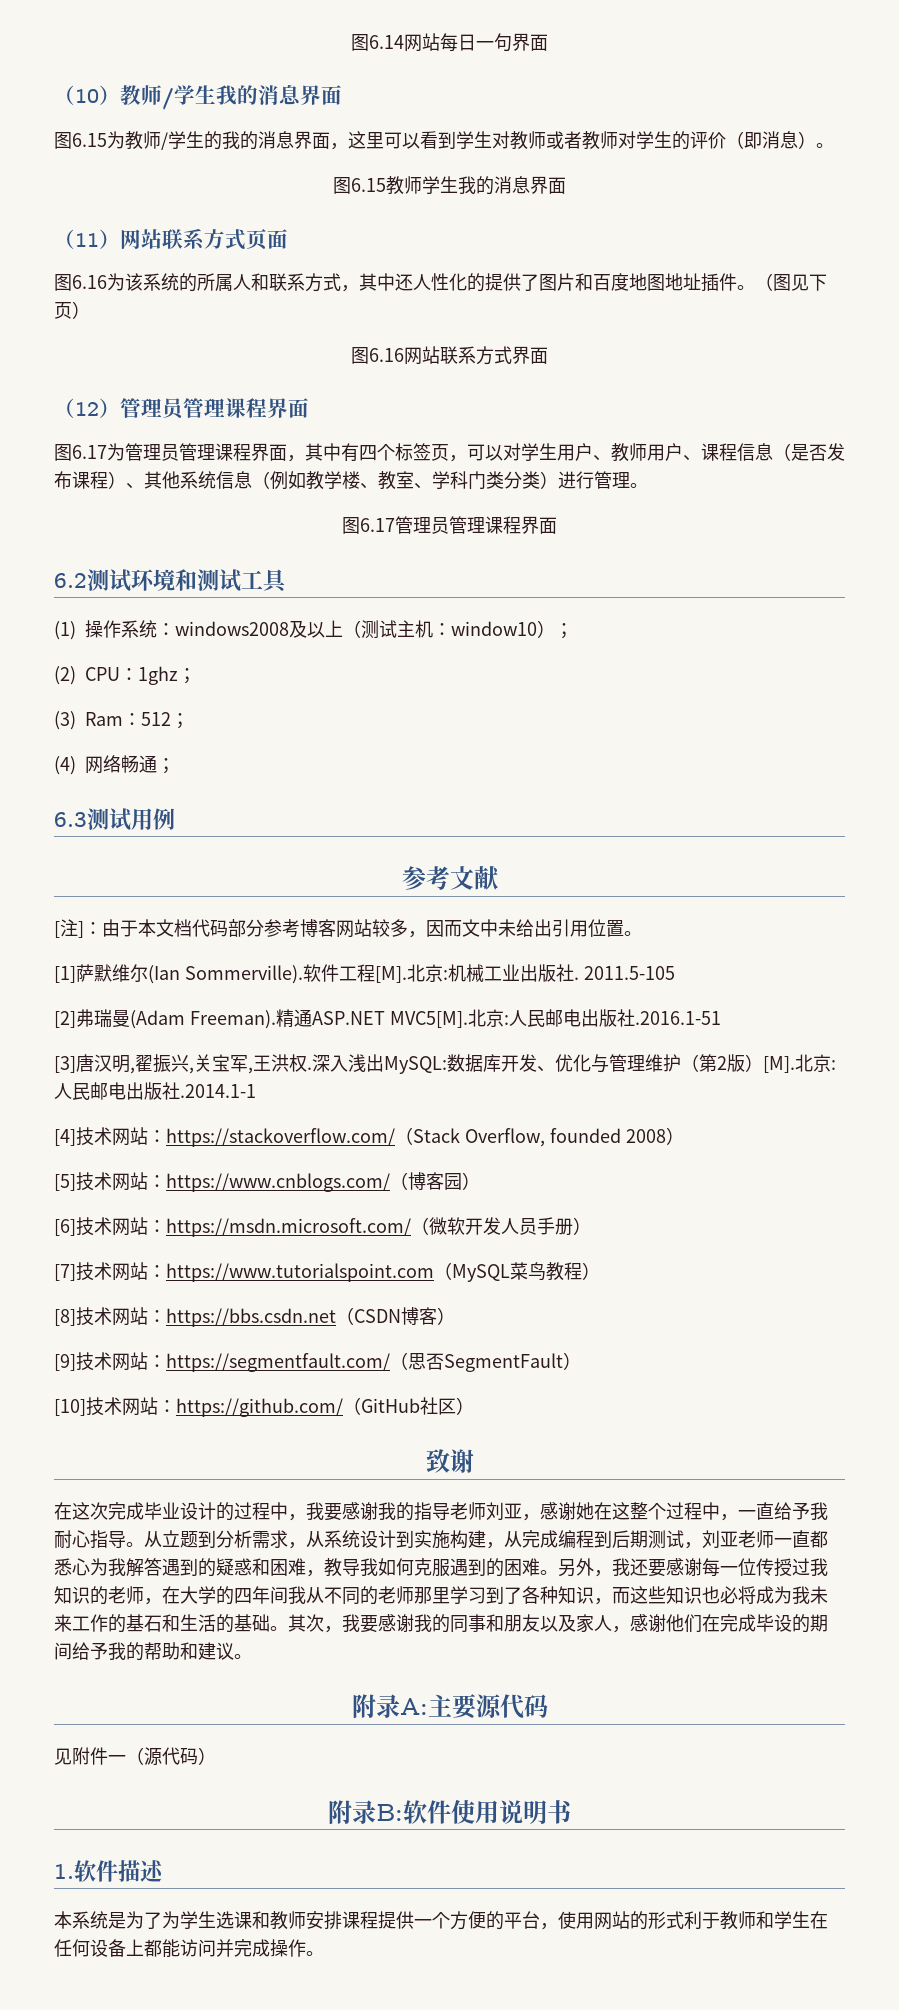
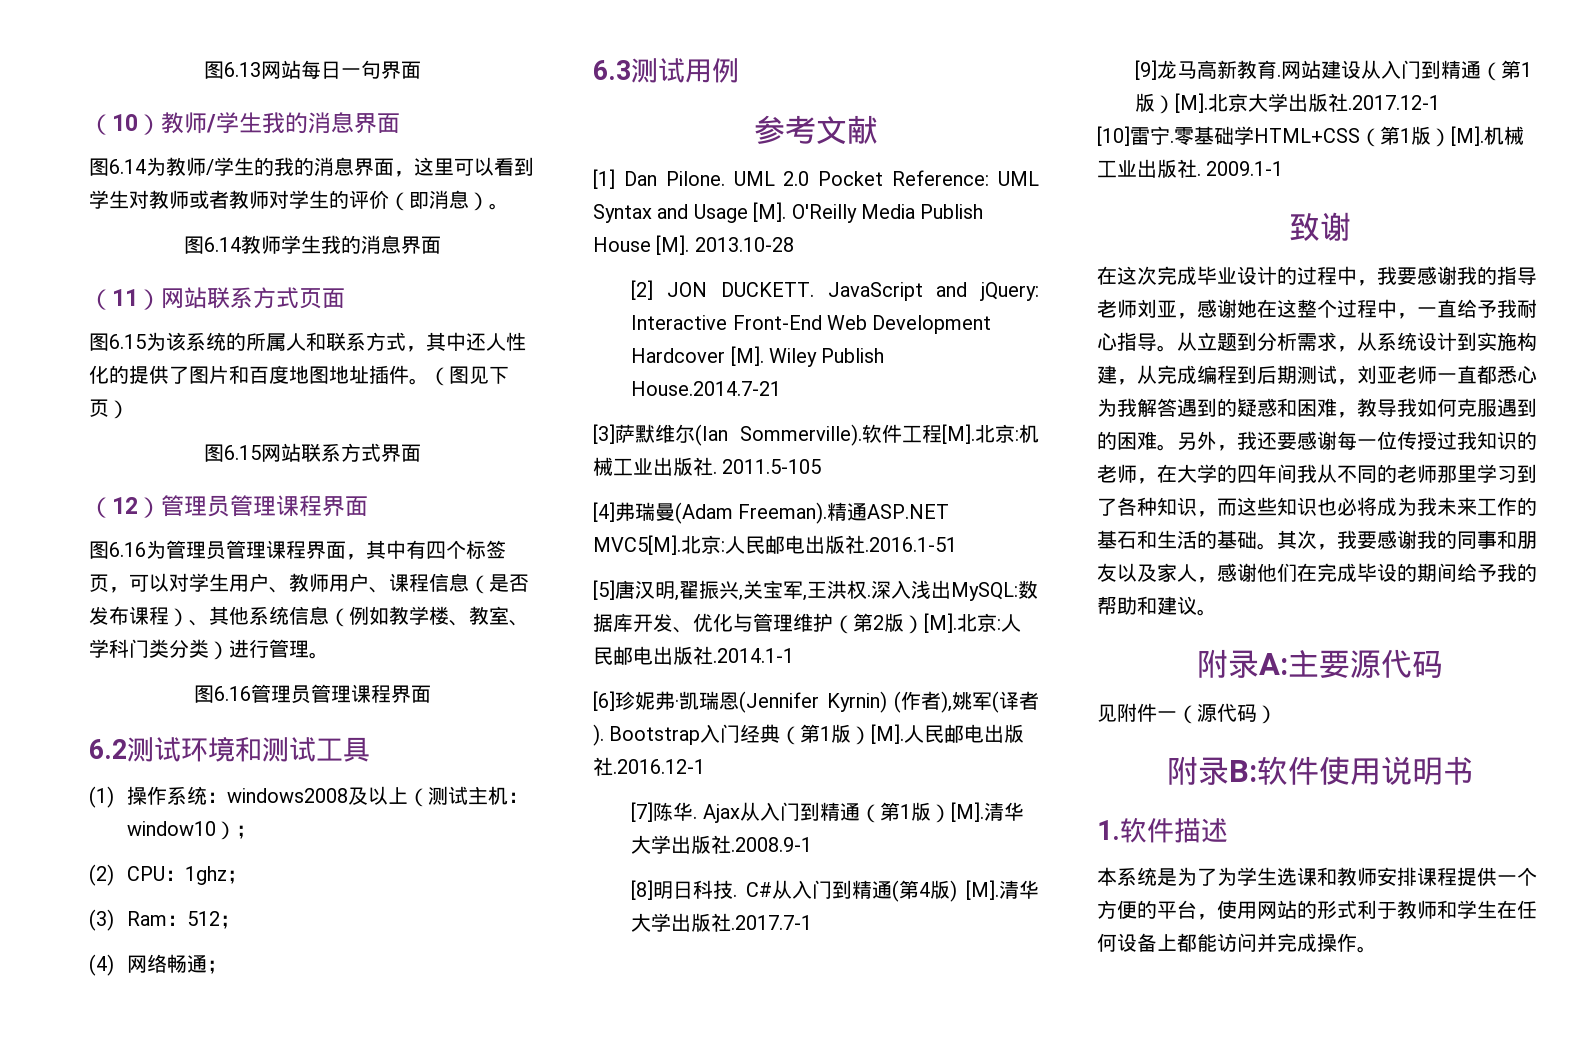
[351,34,404,51] 图6.14 -> [203,61,261,79] 图6.13
[72,133,107,147] 6.15 -> [109,159,146,174] 6.14
[351,178,386,192] 6.15 -> [203,237,241,252] 6.14
[72,275,107,289] 6.16 -> [109,334,146,349] 6.15
[369,348,404,362] 6.16 -> [223,445,261,460] 6.15
[72,445,107,459] 6.17 -> [109,542,146,557] 6.16
[360,518,395,532] 6.17 -> [213,686,251,701] 6.16
[54,919,642,938] [54,966,76,983] [注]：由于本文档代码部分参考博客网站较多，因而文中未给出引用位置。 // [1] -> [593,169,1039,189] [593,202,984,223] [593,235,794,255] [631,280,1039,301] [631,315,992,334] [631,346,885,367] [631,381,782,396] [593,424,615,444] [1] Dan Pilone. UML 2.0 Pocket Reference: UML Syntax and Usage [M]. O'Reilly Media Publish House [M]. 2013.10-28 // [2] JON DUCKETT. JavaScript and jQuery: Interactive Front-End Web Development Hardcover [M]. Wiley Publish House.2014.7-21 // [3]
[54,1011,76,1028] [2] -> [593,502,615,522] [4]
[54,1056,76,1073] [3] -> [593,580,615,600] [5]
[54,1127,684,1147] [54,1172,480,1192] [54,1217,591,1237] [54,1262,600,1282] [54,1307,455,1327] [54,1352,581,1372] [54,1397,474,1417] [4]技术网站：https://stackoverflow.com/（Stack Overflow, founded 2008） // [5]技术网站：https://www.cnblogs.com/（博客园） // [6]技术网站：https://msdn.microsoft.com/（微软开发人员手册） // [7]技术网站：https://www.tutorialspoint.com（MySQL菜鸟教程） // [8]技术网站：https://bbs.csdn.net（CSDN博客） // [9]技术网站：https://segmentfault.com/（思否SegmentFault） // [10]技术网站：https://github.com/（GitHub社区） -> [593,691,1039,713] [593,724,1025,746] [593,757,705,776] [631,802,1024,823] [631,835,813,854] [631,880,1039,902] [631,913,813,932] [1135,60,1533,81] [1135,93,1441,114] [1097,126,1524,147] [1097,159,1284,178] [6]珍妮弗·凯瑞恩(Jennifer Kyrnin) (作者),姚军(译者). Bootstrap入门经典（第1版）[M].人民邮电出版社.2016.12-1 // [7]陈华. Ajax从入门到精通（第1版）[M].清华大学出版社.2008.9-1 // [8]明日科技. C#从入门到精通(第4版) [M].清华大学出版社.2017.7-1 // [9]龙马高新教育.网站建设从入门到精通（第1版）[M].北京大学出版社.2017.12-1 // [10]雷宁.零基础学HTML+CSS（第1版）[M].机械工业出版社. 2009.1-1

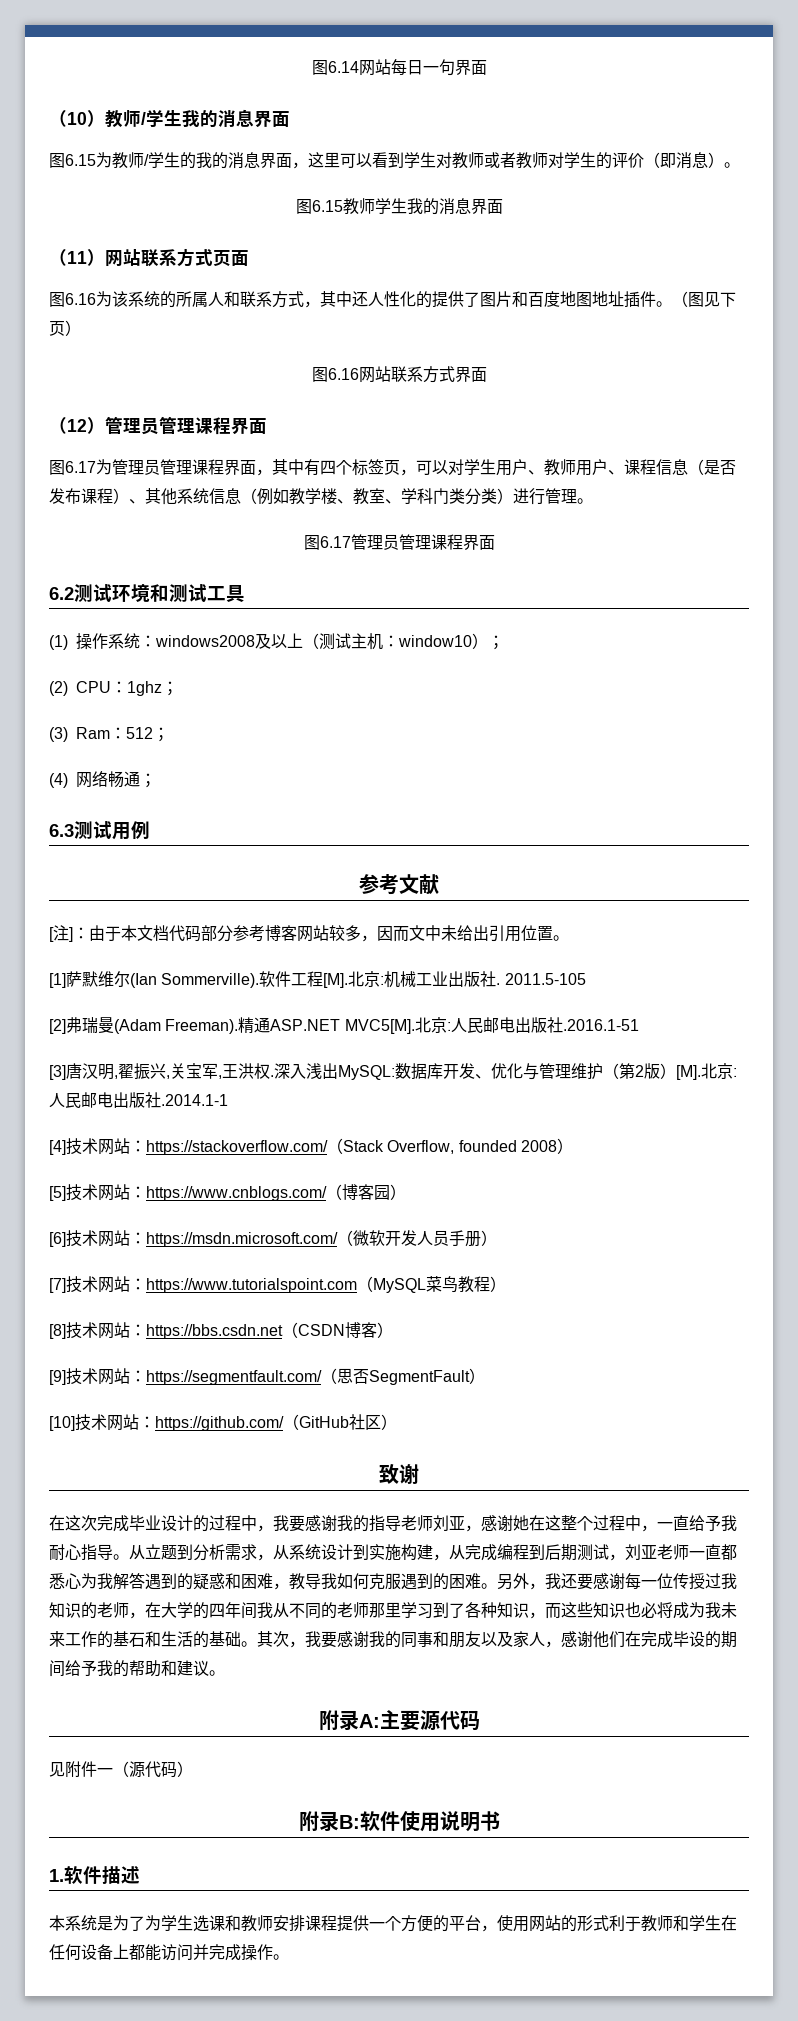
[203,61,261,79] 图6.13 -> [311,60,359,75] 图6.14
[109,159,146,174] 6.14 -> [65,154,96,166] 6.15
[203,237,241,252] 6.14 -> [311,200,343,212] 6.15
[109,334,146,349] 6.15 -> [65,293,96,305] 6.16
[223,445,261,460] 6.15 -> [327,368,359,380] 6.16
[109,542,146,557] 6.16 -> [65,461,96,473] 6.17
[213,686,251,701] 6.16 -> [319,536,351,548] 6.17
[593,169,1039,189] [593,202,984,223] [593,235,794,255] [631,280,1039,301] [631,315,992,334] [631,346,885,367] [631,381,782,396] [593,424,615,444] [1] Dan Pilone. UML 2.0 Pocket Reference: UML Syntax and Usage [M]. O'Reilly Media Publish House [M]. 2013.10-28 // [2] JON DUCKETT. JavaScript and jQuery: Interactive Front-End Web Development Hardcover [M]. Wiley Publish House.2014.7-21 // [3] -> [49,925,569,942] [49,973,66,988] [注]：由于本文档代码部分参考博客网站较多，因而文中未给出引用位置。 // [1]
[593,502,615,522] [4] -> [49,1019,66,1034] [2]
[593,580,615,600] [5] -> [49,1065,66,1080] [3]
[593,691,1039,713] [593,724,1025,746] [593,757,705,776] [631,802,1024,823] [631,835,813,854] [631,880,1039,902] [631,913,813,932] [1135,60,1533,81] [1135,93,1441,114] [1097,126,1524,147] [1097,159,1284,178] [6]珍妮弗·凯瑞恩(Jennifer Kyrnin) (作者),姚军(译者). Bootstrap入门经典（第1版）[M].人民邮电出版社.2016.12-1 // [7]陈华. Ajax从入门到精通（第1版）[M].清华大学出版社.2008.9-1 // [8]明日科技. C#从入门到精通(第4版) [M].清华大学出版社.2017.7-1 // [9]龙马高新教育.网站建设从入门到精通（第1版）[M].北京大学出版社.2017.12-1 // [10]雷宁.零基础学HTML+CSS（第1版）[M].机械工业出版社. 2009.1-1 -> [49,1138,573,1155] [49,1184,406,1201] [49,1230,497,1247] [49,1276,506,1293] [49,1322,393,1339] [49,1368,485,1385] [49,1414,397,1431] [4]技术网站：https://stackoverflow.com/（Stack Overflow, founded 2008） // [5]技术网站：https://www.cnblogs.com/（博客园） // [6]技术网站：https://msdn.microsoft.com/（微软开发人员手册） // [7]技术网站：https://www.tutorialspoint.com（MySQL菜鸟教程） // [8]技术网站：https://bbs.csdn.net（CSDN博客） // [9]技术网站：https://segmentfault.com/（思否SegmentFault） // [10]技术网站：https://github.com/（GitHub社区）

